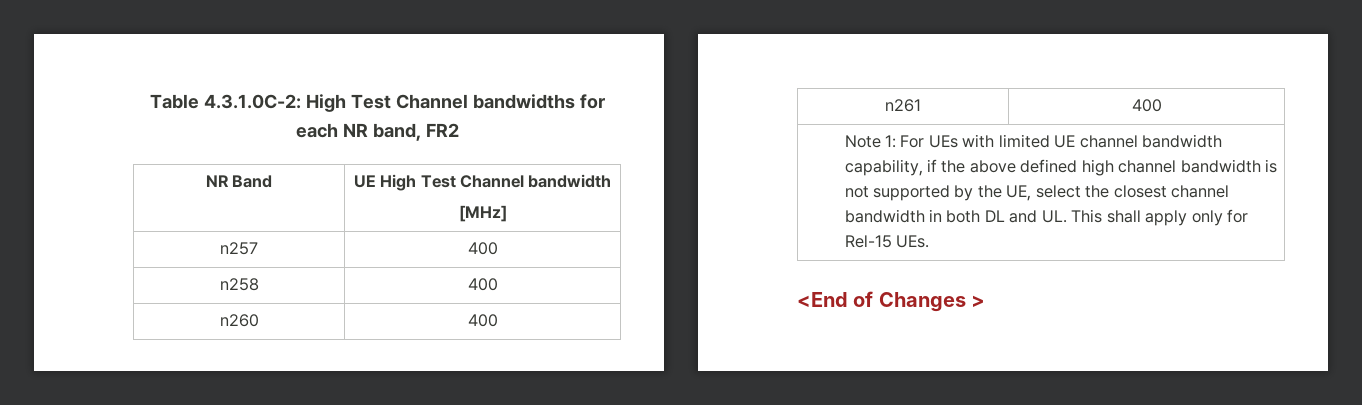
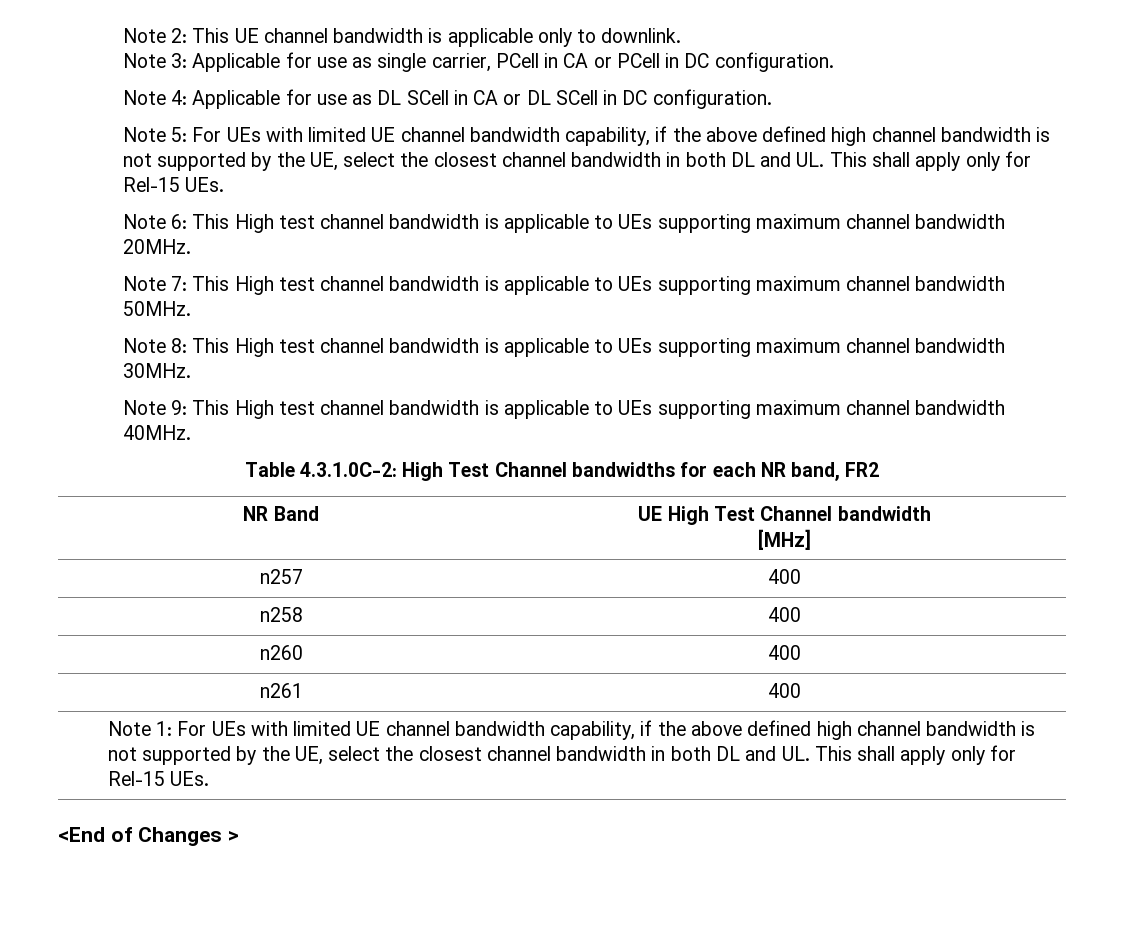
(149, 101) none -> [122,28,682,47] [122,52,834,72] [122,89,772,109] [122,126,1051,146] [122,151,1031,171] [122,177,225,192] [122,214,1006,233] [122,239,191,254] [122,276,1006,295] [122,301,191,316] [122,338,1006,357] [122,363,191,378] [122,400,1006,419] [122,425,191,440] Note 2: This UE channel bandwidth is applicable only to downlink. // Note 3: Applicable for use as single carrier, PCell in CA or PCell in DC configuration. // Note 4: Applicable for use as DL SCell in CA or DL SCell in DC configuration. // Note 5: For UEs with limited UE channel bandwidth capability, if the above defined high channel bandwidth is not supported by the UE, select the closest channel bandwidth in both DL and UL. This shall apply only for Rel-15 UEs. // Note 6: This High test channel bandwidth is applicable to UEs supporting maximum channel bandwidth 20MHz. // Note 7: This High test channel bandwidth is applicable to UEs supporting maximum channel bandwidth 50MHz. // Note 8: This High test channel bandwidth is applicable to UEs supporting maximum channel bandwidth 30MHz. // Note 9: This High test channel bandwidth is applicable to UEs supporting maximum channel bandwidth 40MHz. //

